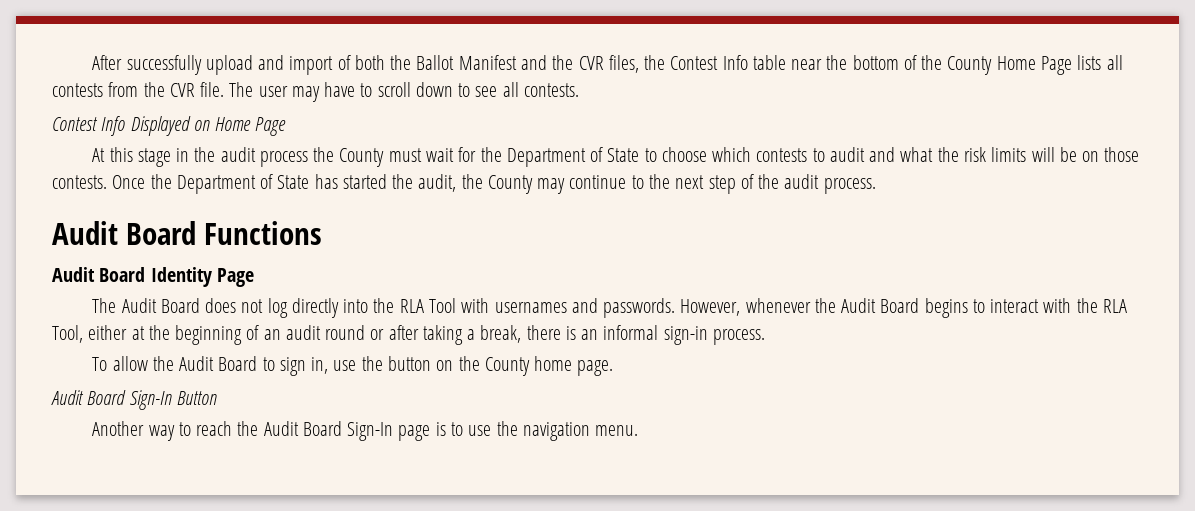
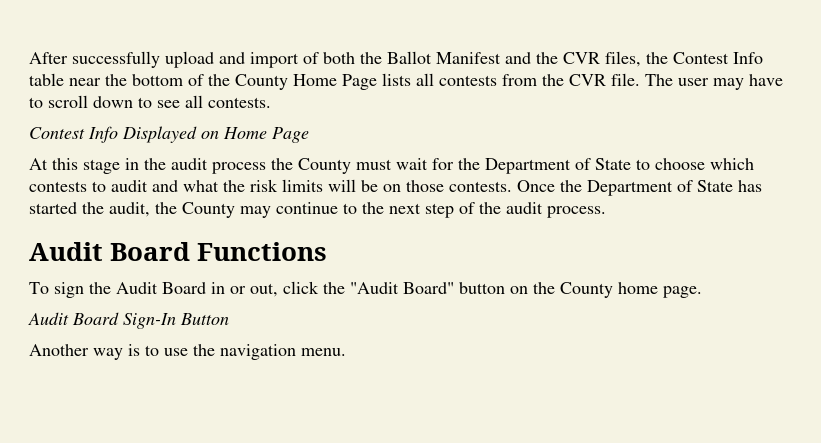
[52,267,254,287] [92,298,1127,318] [52,325,766,345] [92,356,383,376] Audit Board Identity Page // The Audit Board does not log directly into the RLA Tool with usernames and passwords. However, whenever the Audit Board begins to interact with the RLA Tool, either at the beginning of an audit round or after taking a break, there is an informal sign-in process. // To allow the Audit Board to sign in, use the -> [29,281,454,298] To sign the Audit Board in or out, click the "Audit Board"
[178,421,431,441] to reach the Audit Board Sign-In page -> (123, 354) none

